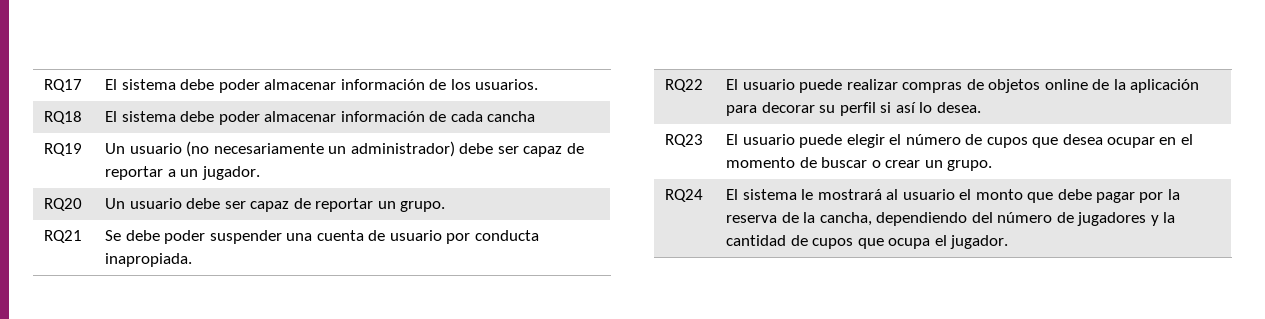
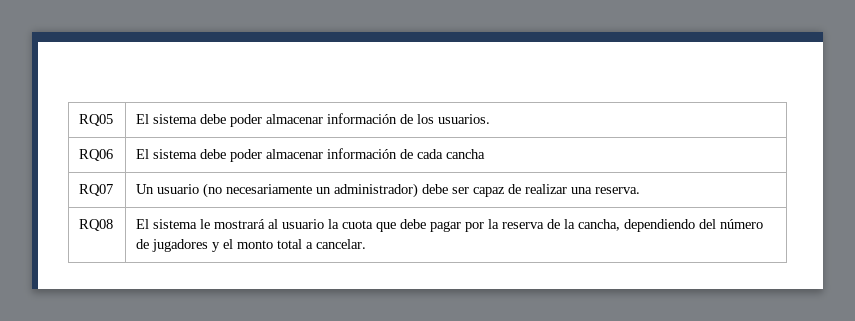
[44,79,83,92] RQ17 -> [79,114,114,126] RQ05
[44,111,83,124] RQ18 -> [79,149,114,161] RQ06
[44,143,83,156] RQ19 -> [79,184,114,196] RQ07
[105,166,260,180] [44,198,83,211] [105,198,446,212] [44,230,83,243] [105,230,539,244] [105,253,193,267] [665,79,704,92] [726,79,1199,93] [726,102,981,116] [665,134,704,147] [726,134,1193,148] [726,157,993,171] [665,189,704,202] reportar a un jugador. // RQ20 | Un usuario debe ser capaz de reportar un grupo. // RQ21 | Se debe poder suspender una cuenta de usuario por conducta inapropiada. // RQ22 | El usuario puede realizar compras de objetos online de la aplicación para decorar su perfil si así lo desea. // RQ23 | El usuario puede elegir el número de cupos que desea ocupar en el momento de buscar o crear un grupo. // RQ24 -> [525,184,641,194] [79,219,114,231] realizar una reserva. // RQ08
[959,189,1023,200] el monto -> [328,219,374,229] la cuota
[1162,212,1175,223] [726,235,1009,249] la cantidad de cupos que ocupa el jugador. -> [223,239,367,249] el monto total a cancelar.

